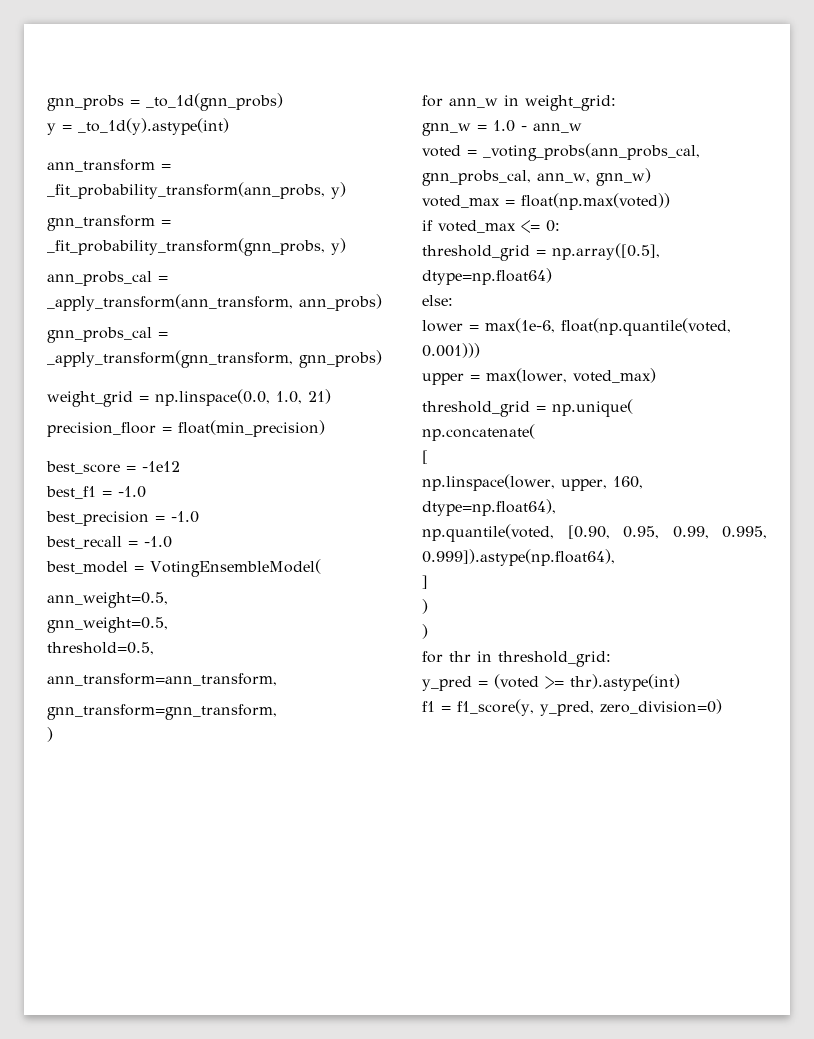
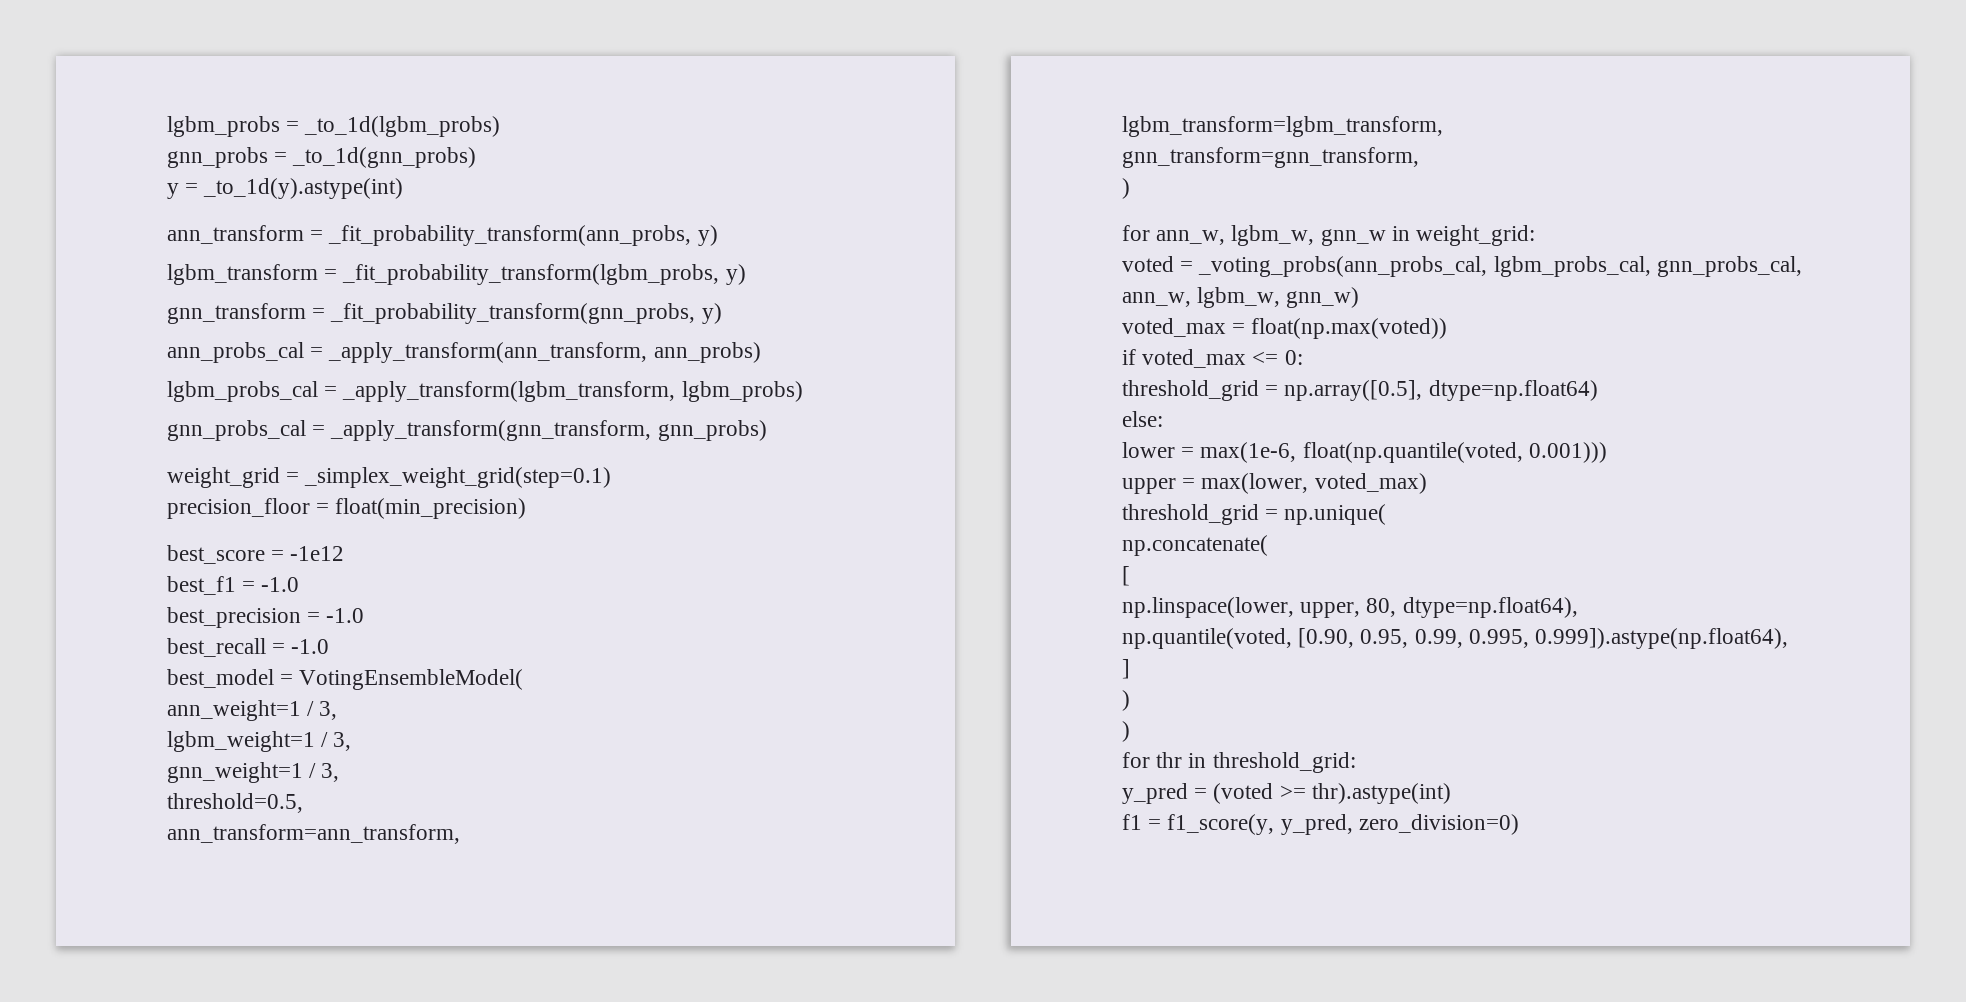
(47, 103) none -> [167,116,501,137] lgbm_probs = _to_1d(lgbm_probs) //
(346, 190) none -> [167,264,746,285] // lgbm_transform = _fit_probability_transform(lgbm_probs, y)
(382, 302) none -> [167,381,803,402] // lgbm_probs_cal = _apply_transform(lgbm_transform, lgbm_probs)
[155,389,331,406] np.linspace(0.0, 1.0, 21) -> [304,467,612,488] _simplex_weight_grid(step=0.1)
[47,592,168,608] [47,617,168,633] ann_weight=0.5, // gnn_weight=0.5, -> [167,700,338,721] [167,731,352,752] [167,762,340,783] ann_weight=1 / 3, // lgbm_weight=1 / 3, // gnn_weight=1 / 3,
(277, 679) none -> [1122,116,1443,137] // lgbm_transform=lgbm_transform,
[449,98,498,108] ann_w -> [1156,225,1386,246] ann_w, lgbm_w, gnn_w
[422,120,582,136] // gnn_w = 1.0 - ann_w -> (1536, 235) none
(700, 152) none -> [1493,256,1651,277] lgbm_probs_cal,
(590, 178) none -> [1197,287,1281,308] lgbm_w,
[613,476,643,489] 160, -> [1366,598,1397,617] 80,

